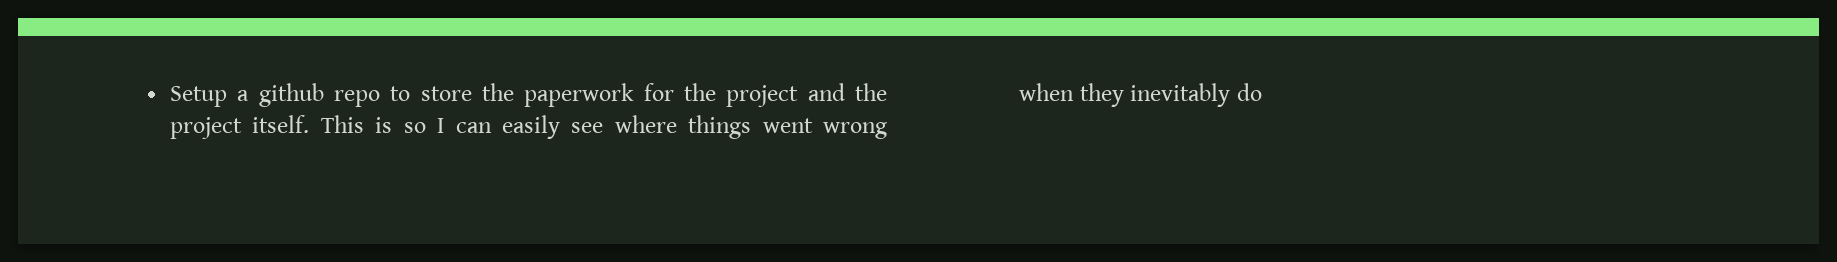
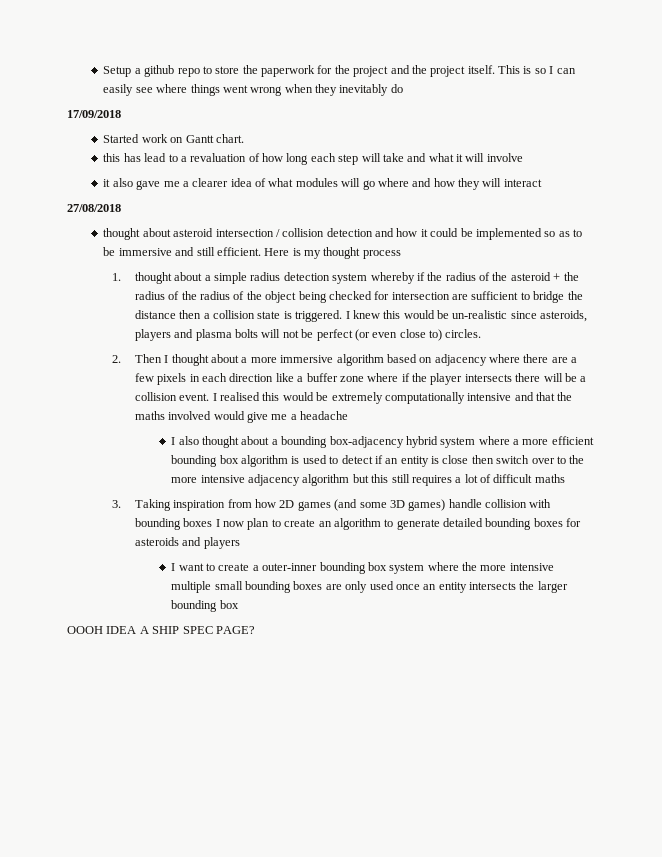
(1262, 92) none -> [67,110,121,118] [103,134,244,143] [103,153,523,165] [103,178,542,190] [67,204,121,212] [103,228,583,240] [103,247,401,259] [112,272,579,284] [134,291,583,303] [134,310,588,322] [134,329,482,341] [112,354,578,366] [134,373,587,385] [134,392,573,404] [134,411,349,423] [171,436,594,448] [171,455,585,467] [171,474,565,486] [112,499,552,511] [134,518,582,530] [134,537,240,549] [171,562,554,574] [171,581,568,593] [171,600,239,612] [67,626,255,634] // 17/09/2018 // Started work on Gantt chart. // this has lead to a revaluation of how long each step will take and what it will involve // it also gave me a clearer idea of what modules will go where and how they will interact // 27/08/2018 // thought about asteroid intersection / collision detection and how it could be implemented so as to be immersive and still efficient. Here is my thought process // 1. thought about a simple radius detection system whereby if the radius of the asteroid + the radius of the radius of the object being checked for intersection are sufficient to bridge the distance then a collision state is triggered. I knew this would be un-realistic since asteroids, players and plasma bolts will not be perfect (or even close to) circles. // 2. Then I thought about a more immersive algorithm based on adjacency where there are a few pixels in each direction like a buffer zone where if the player intersects there will be a collision event. I realised this would be extremely computationally intensive and that the maths involved would give me a headache // I also thought about a bounding box-adjacency hybrid system where a more efficient bounding box algorithm is used to detect if an entity is close then switch over to the more intensive adjacency algorithm but this still requires a lot of difficult maths // 3. Taking inspiration from how 2D games (and some 3D games) handle collision with bounding boxes I now plan to create an algorithm to generate detailed bounding boxes for asteroids and players // I want to create a outer-inner bounding box system where the more intensive multiple small bounding boxes are only used once an entity intersects the larger bounding box // OOOH IDEA A SHIP SPEC PAGE?

